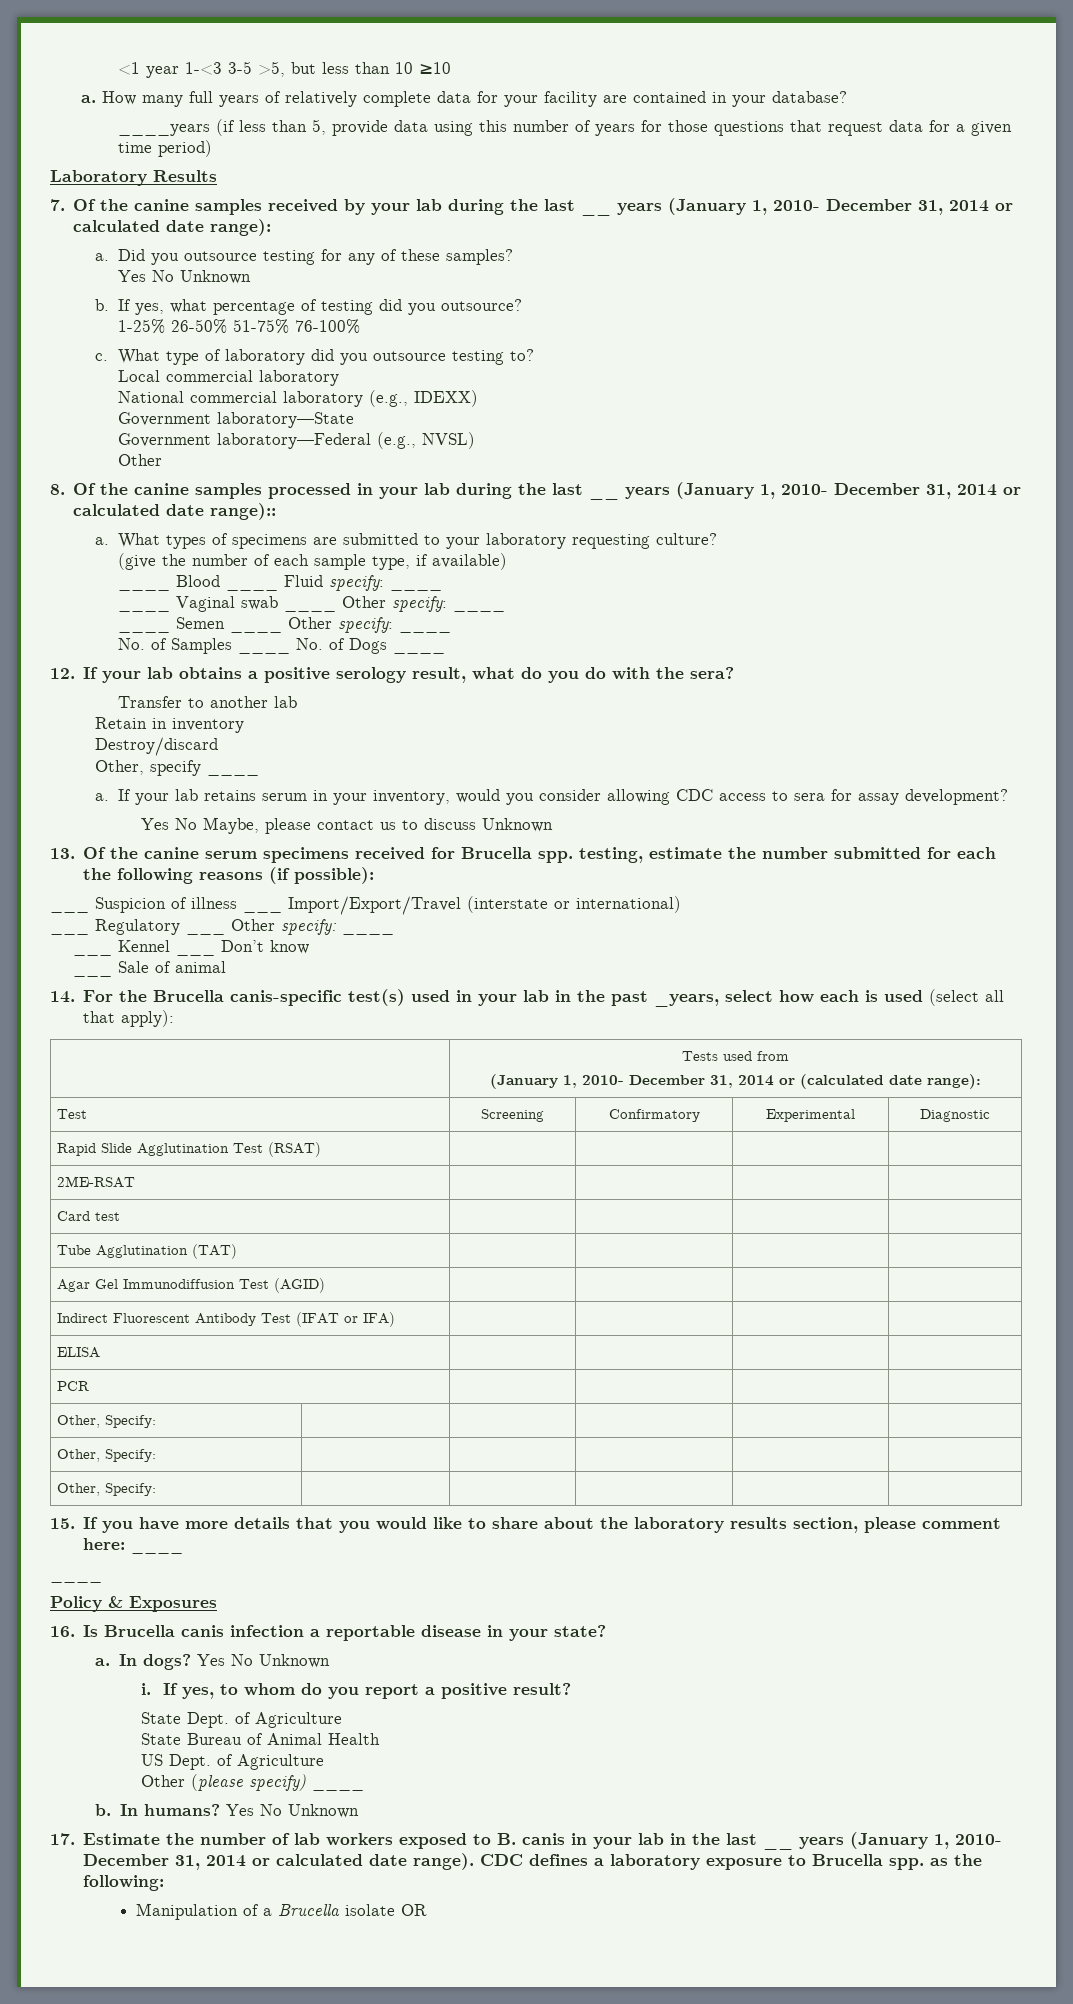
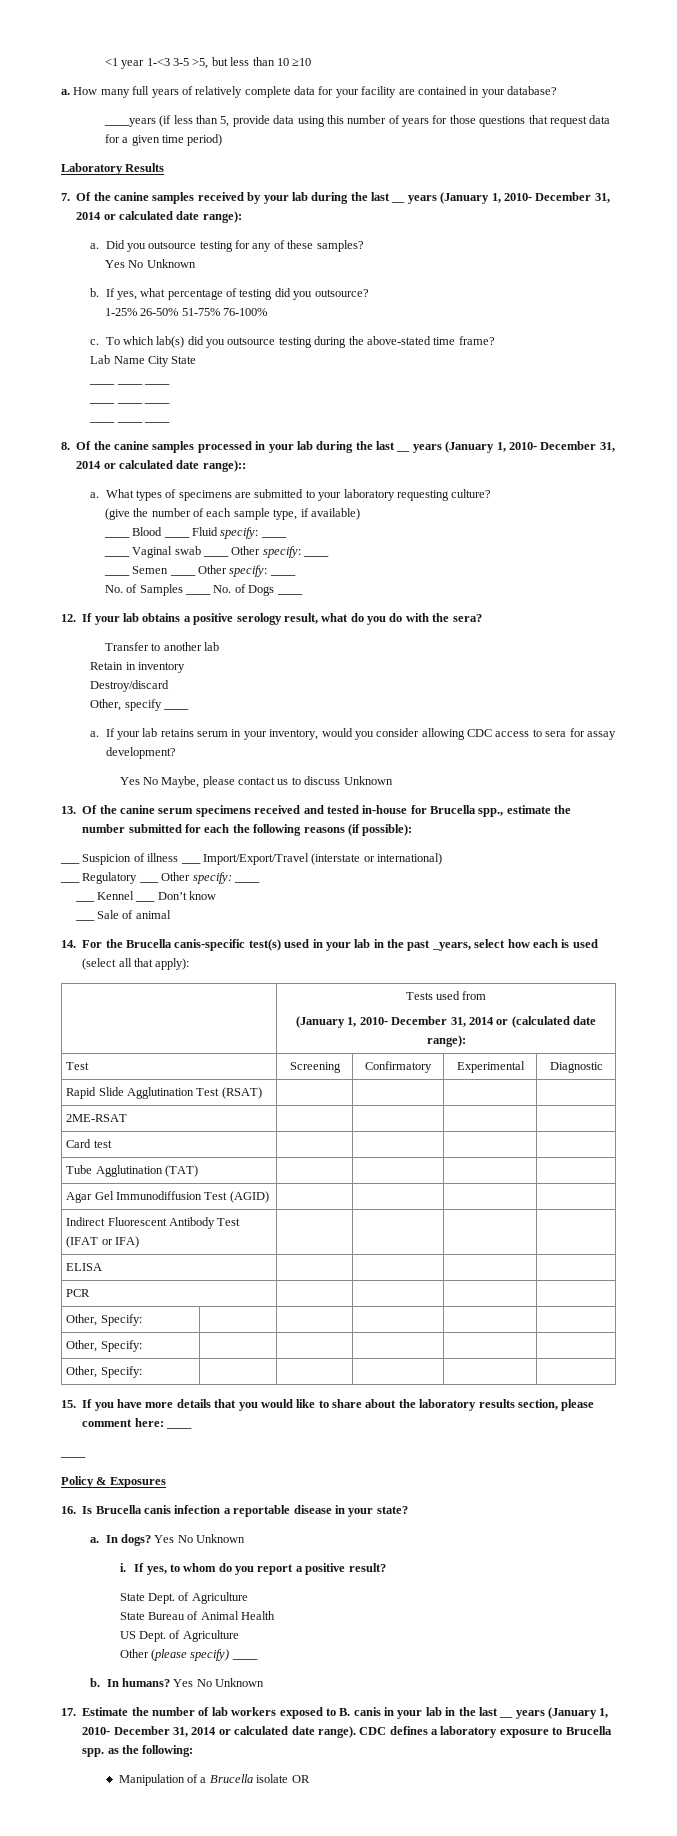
[118,349,535,365] [118,370,340,386] [118,390,479,407] [118,412,355,428] [118,432,476,449] [118,454,163,466] What type of laboratory did you outsource testing to? // Local commercial laboratory // National commercial laboratory (e.g., IDEXX) // Government laboratory—State // Government laboratory—Federal (e.g., NVSL) // Other -> [105,336,495,348] [90,355,197,367] [89,383,171,385] [89,402,171,404] [89,421,171,423] To which lab(s) did you outsource testing during the above-stated time frame? // Lab Name City State // ____ ____ ____ // ____ ____ ____ // ____ ____ ____
[431,847,644,863] for Brucella spp. testing, -> [303,805,504,817] and tested in-house for Brucella spp.,

